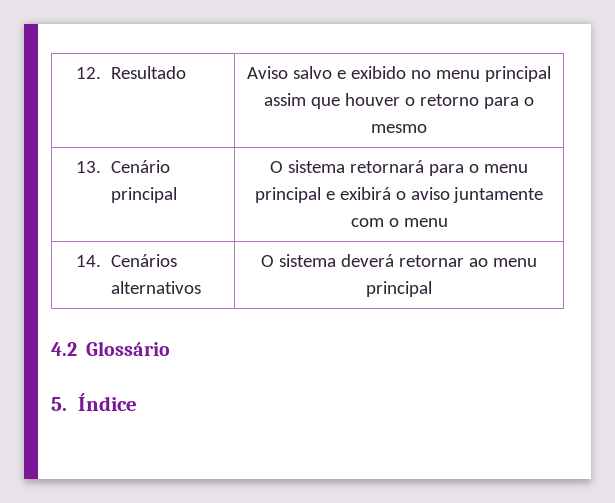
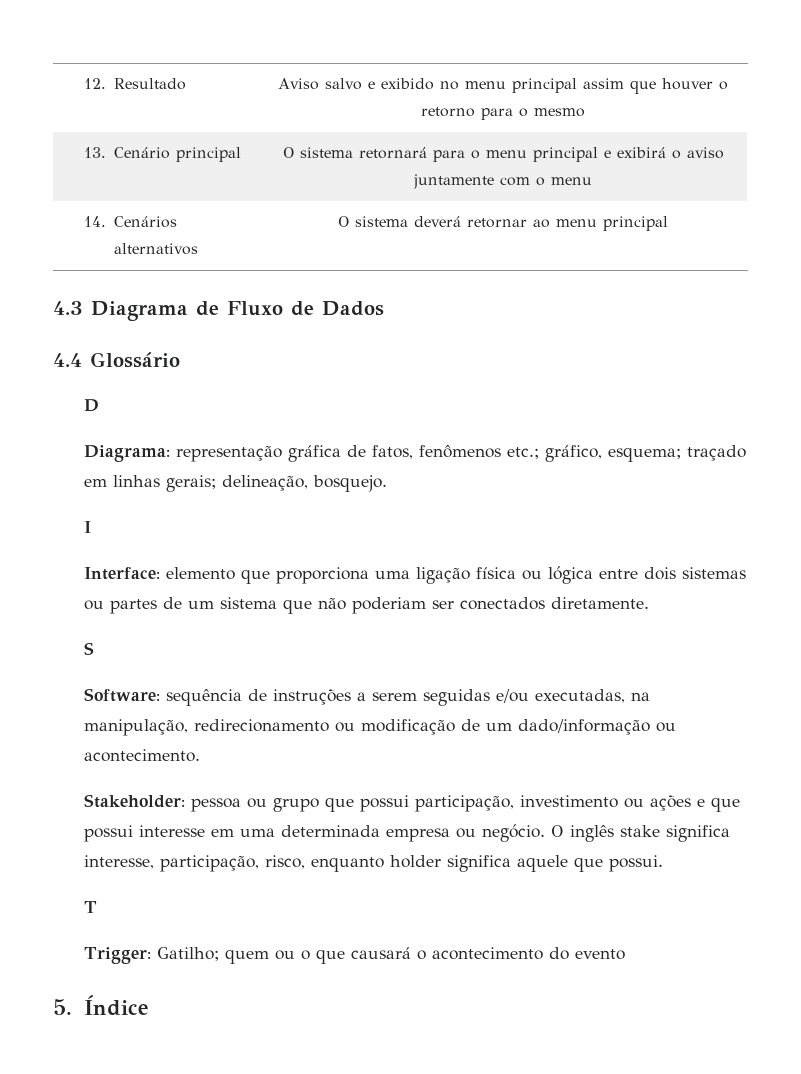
[51,341,171,356] 4.2 Glossário -> [53,301,384,321] [53,352,180,368] [83,399,99,412] [83,445,746,462] [83,475,387,492] [83,521,91,533] [83,566,746,584] [83,597,649,614] [83,642,94,655] [83,688,650,706] [83,719,676,736] [83,749,200,762] [83,794,740,812] [83,824,730,842] [83,855,663,872] [83,901,97,913] [83,947,625,964] 4.3 Diagrama de Fluxo de Dados // 4.4 Glossário // D // Diagrama: representação gráfica de fatos, fenômenos etc.; gráfico, esquema; traçado em linhas gerais; delineação, bosquejo. // I // Interface: elemento que proporciona uma ligação física ou lógica entre dois sistemas ou partes de um sistema que não poderiam ser conectados diretamente. // S // Software: sequência de instruções a serem seguidas e/ou executadas, na manipulação, redirecionamento ou modificação de um dado/informação ou acontecimento. // Stakeholder: pessoa ou grupo que possui participação, investimento ou ações e que possui interesse em uma determinada empresa ou negócio. O inglês stake significa interesse, participação, risco, enquanto holder significa aquele que possui. // T // Trigger: Gatilho; quem ou o que causará o acontecimento do evento

